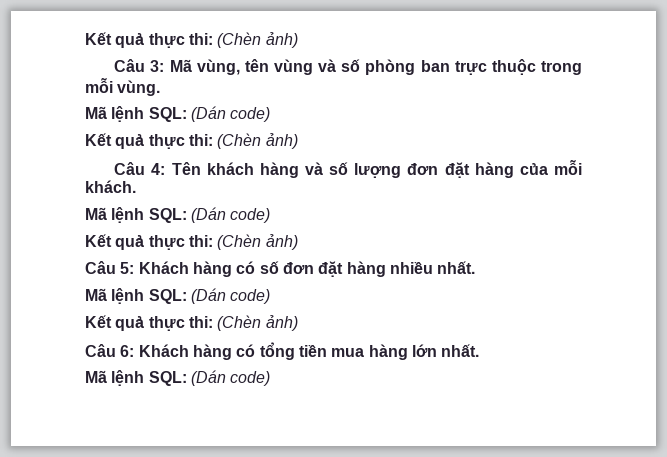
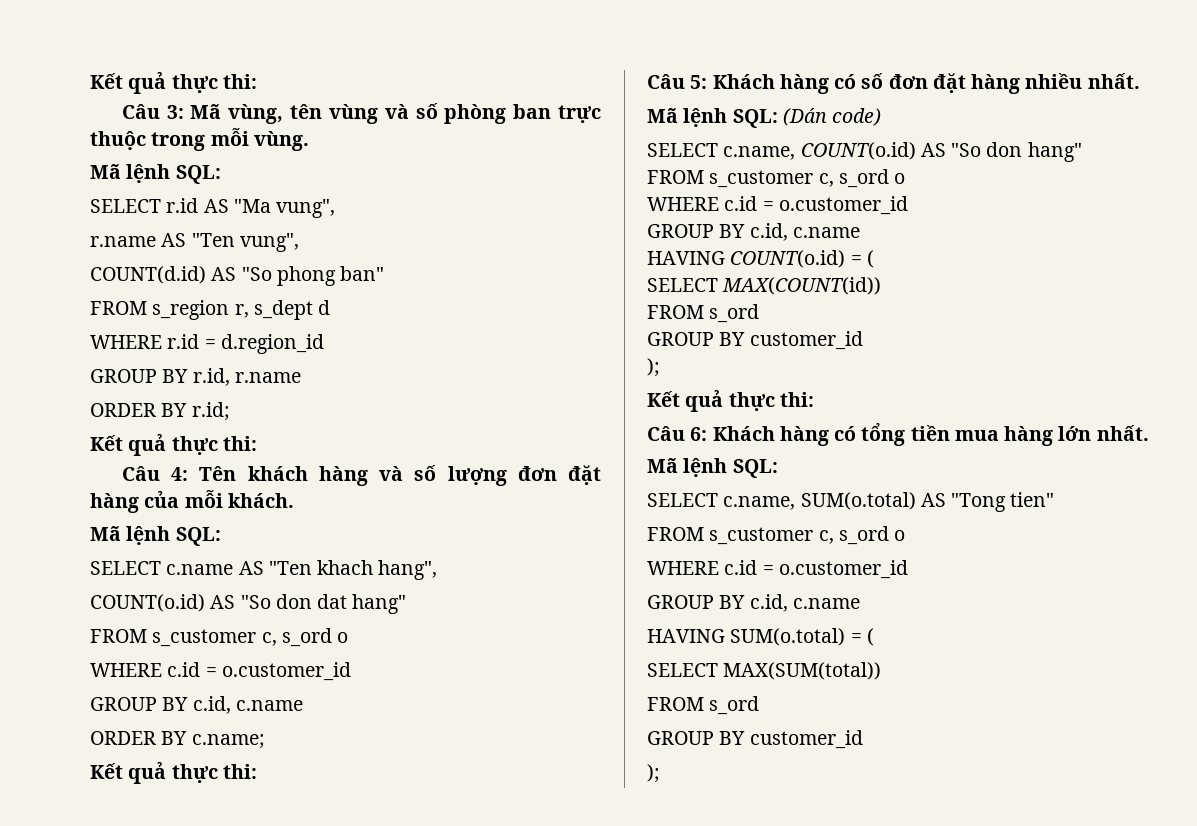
[85,32,298,48] Kết quả thực thi: (Chèn ảnh) -> [90,71,257,94] Kết quả thực thi:
[190,106,271,122] [85,133,298,149] (Dán code) // Kết quả thực thi: (Chèn ảnh) -> [90,198,336,218] [90,233,299,252] [90,266,385,286] [90,300,331,320] [90,334,324,354] [90,368,301,386] [90,402,230,421] [90,433,257,456] // SELECT r.id AS "Ma vung", // r.name AS "Ten vung", // COUNT(d.id) AS "So phong ban" // FROM s_region r, s_dept d // WHERE r.id = d.region_id // GROUP BY r.id, r.name // ORDER BY r.id; // Kết quả thực thi:
[190,207,271,223] [85,234,298,250] (Dán code) // Kết quả thực thi: (Chèn ảnh) -> [90,560,438,580] [90,594,407,614] [90,628,349,647] [90,662,351,681] [90,696,303,714] [90,731,265,749] [90,761,257,784] // SELECT c.name AS "Ten khach hang", // COUNT(o.id) AS "So don dat hang" // FROM s_customer c, s_ord o // WHERE c.id = o.customer_id // GROUP BY c.id, c.name // ORDER BY c.name; // Kết quả thực thi:
[85,315,298,331] // Kết quả thực thi: (Chèn ảnh) -> [647,142,1082,162] [647,169,906,188] [647,196,908,215] [647,223,860,241] [647,250,874,268] [647,277,882,295] [647,304,760,323] [647,331,863,350] [647,358,660,377] [647,389,814,412] // SELECT c.name, COUNT(o.id) AS "So don hang" // FROM s_customer c, s_ord o // WHERE c.id = o.customer_id // GROUP BY c.id, c.name // HAVING COUNT(o.id) = ( // SELECT MAX(COUNT(id)) // FROM s_ord // GROUP BY customer_id // ); // Kết quả thực thi:
[190,370,271,386] (Dán code) -> [647,492,1055,512] [647,526,906,545] [647,560,908,579] [647,594,860,612] [647,628,874,646] [647,662,882,680] [647,696,760,715] [647,730,863,749] [647,764,660,783] // SELECT c.name, SUM(o.total) AS "Tong tien" // FROM s_customer c, s_ord o // WHERE c.id = o.customer_id // GROUP BY c.id, c.name // HAVING SUM(o.total) = ( // SELECT MAX(SUM(total)) // FROM s_ord // GROUP BY customer_id // );

